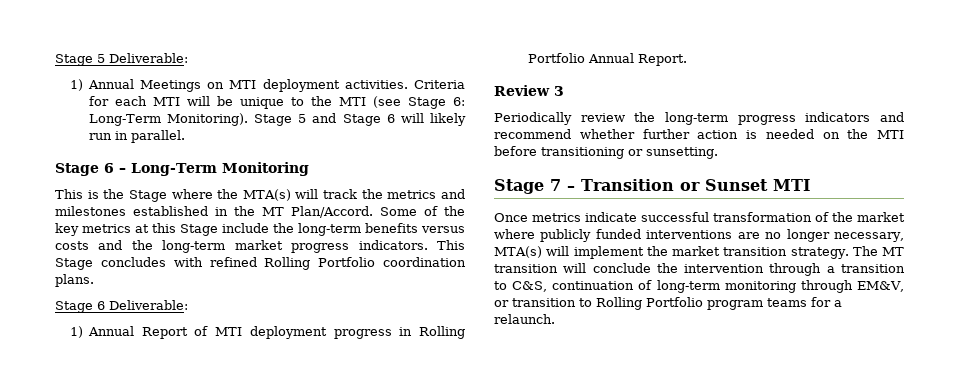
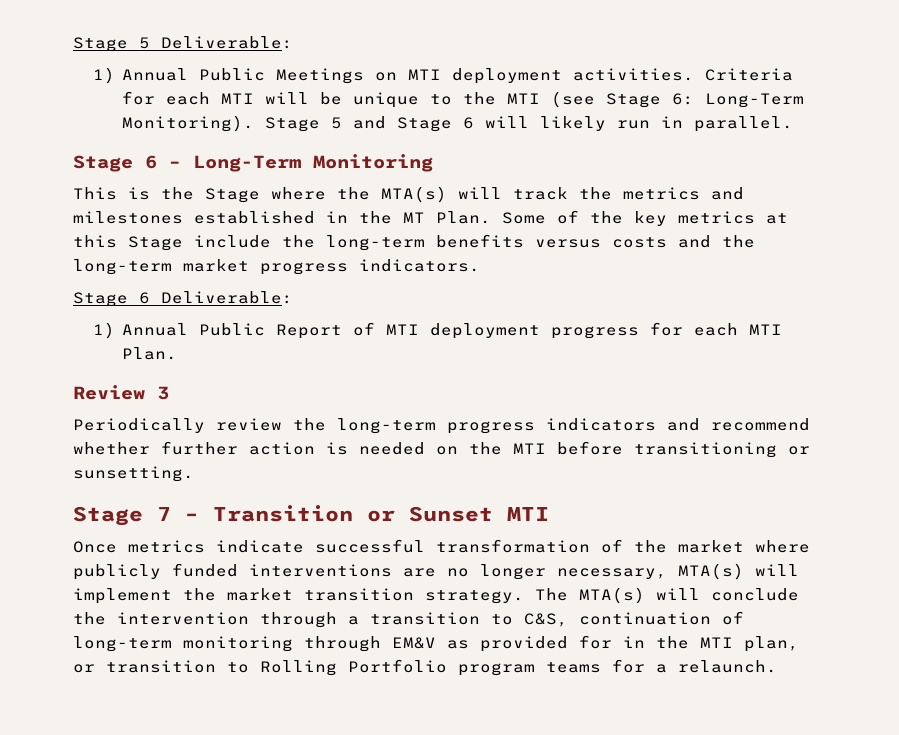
(134, 84) none -> [199,68,266,81] Public
[291,206,373,218] Plan/Accord. -> [436,211,491,224] Plan.
[437,240,465,250] [55,257,466,270] [55,274,94,287] This Stage concludes with refined Rolling Portfolio coordination plans. -> (480, 265) none
(134, 331) none -> [199,323,266,336] Public
[399,326,465,339] [527,53,687,66] in Rolling Portfolio Annual Report. -> [650,322,783,336] [122,347,178,360] for each MTI Plan.
[882,247,904,256] [494,264,558,273] MT transition -> [579,587,645,604] MTA(s)
[857,281,905,292] EM&V, -> [392,635,799,652] EM&V as provided for in the MTI plan,

